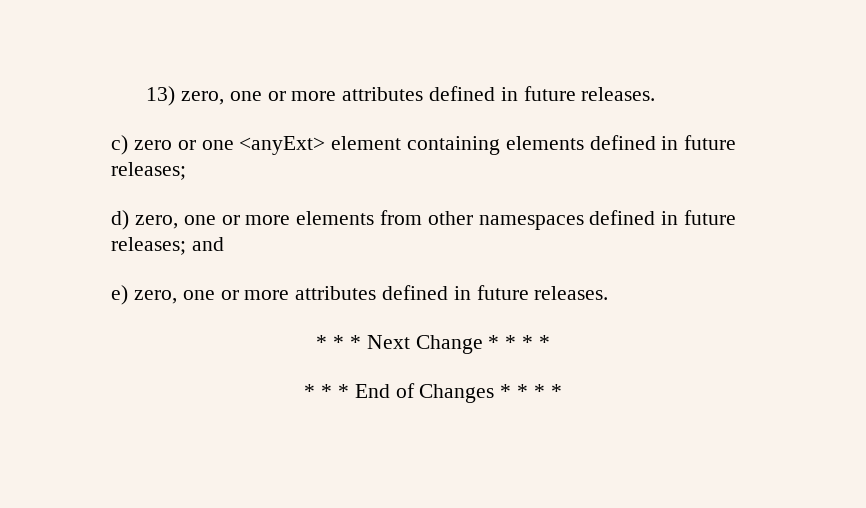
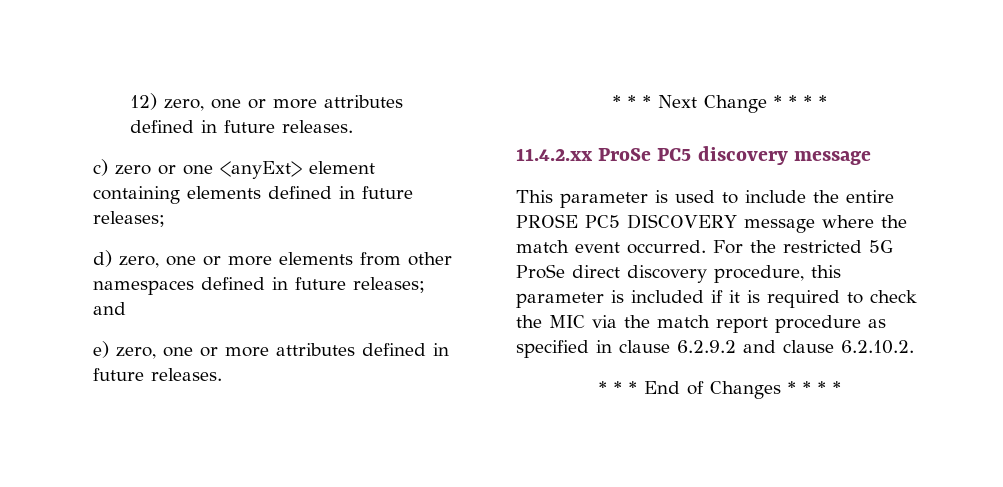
[146,86,176,106] 13) -> [129,93,157,110] 12)
(550, 342) none -> [516,146,871,165] [516,190,894,208] [516,214,907,233] [516,240,893,254] [516,264,841,283] [516,290,917,308] [516,315,886,333] [516,340,914,358] // 11.4.2.xx ProSe PC5 discovery message // This parameter is used to include the entire PROSE PC5 DISCOVERY message where the match event occurred. For the restricted 5G ProSe direct discovery procedure, this parameter is included if it is required to check the MIC via the match report procedure as specified in clause 6.2.9.2 and clause 6.2.10.2.

